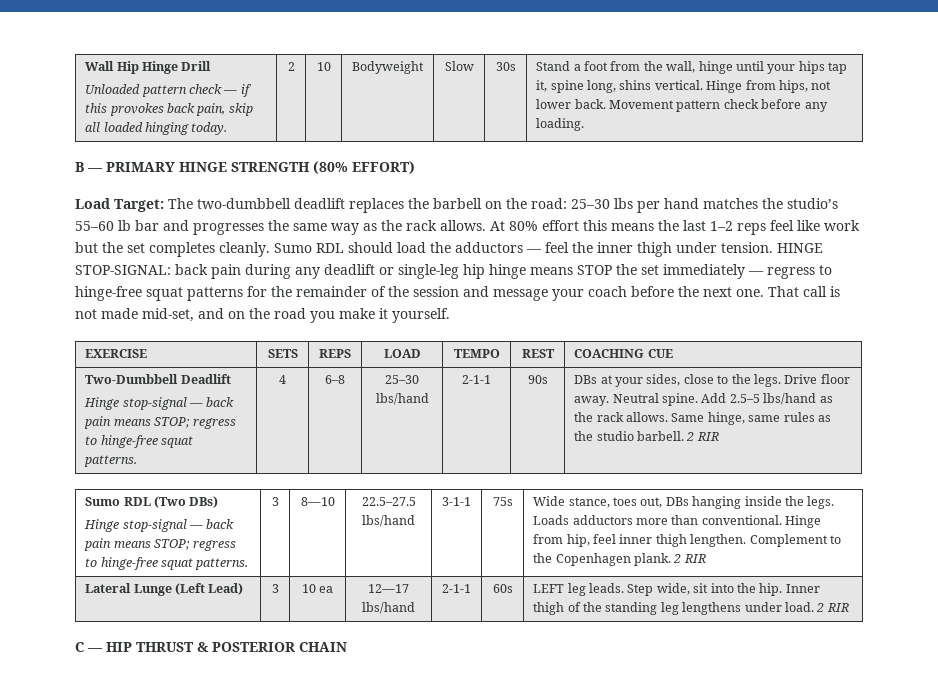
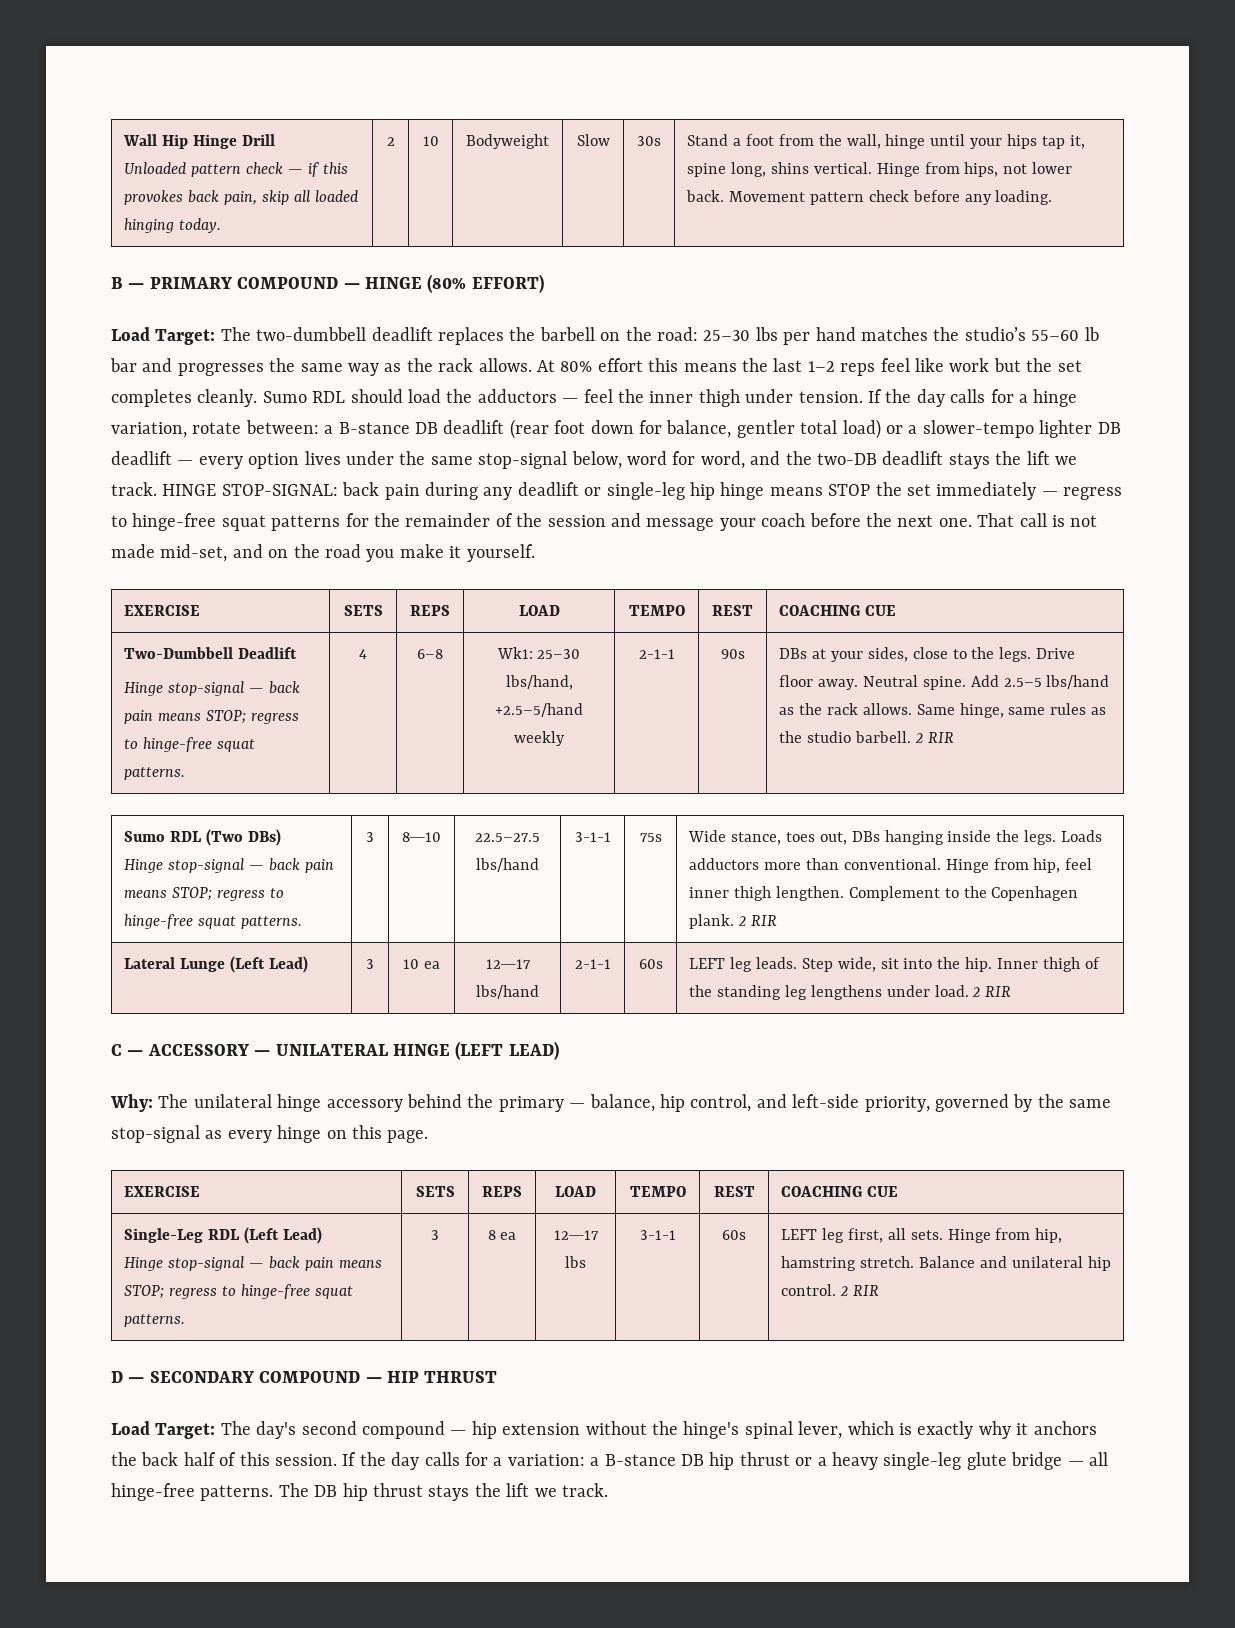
[179,162,310,172] HINGE STRENGTH -> [237,277,422,289] COMPOUND — HINGE
(773, 247) none -> [867,389,1078,407] [111,419,1121,439] [111,451,1077,469] [111,482,157,496] If the day calls for a hinge variation, rotate between: a B-stance DB deadlift (rear foot down for balance, gentler total load) or a slower-tempo lighter DB deadlift — every option lives under the same stop-signal below, word for word, and the two-DB deadlift stays the lift we track.
[385,375,419,384] [375,393,429,405] 25–30 lbs/hand -> [496,647,581,659] [505,675,573,690] [495,703,583,717] [514,731,565,746] Wk1: 25–30 lbs/hand, +2.5–5/hand weekly
[106,642,347,652] HIP THRUST & POSTERIOR CHAIN -> [147,1041,559,1060] [110,1094,1112,1112] [111,1125,429,1143] [124,1186,201,1197] [415,1186,455,1197] [482,1186,522,1197] [555,1186,596,1197] [629,1186,686,1197] [713,1186,755,1197] [781,1186,899,1197] [124,1227,322,1244] [124,1256,382,1271] [124,1284,353,1299] [124,1314,186,1327] [431,1230,439,1240] [487,1230,517,1240] [553,1230,599,1240] [565,1256,586,1268] [639,1230,676,1240] [722,1230,746,1240] [781,1228,1063,1243] [781,1256,1111,1271] [781,1284,880,1297] [111,1371,498,1383] [111,1421,1097,1439] [111,1452,1108,1470] [111,1483,608,1501] ACCESSORY — UNILATERAL HINGE (LEFT LEAD) // Why: The unilateral hinge accessory behind the primary — balance, hip control, and left-side priority, governed by the same stop-signal as every hinge on this page. // EXERCISE | SETS | REPS | LOAD | TEMPO | REST | COACHING CUE // Single-Leg RDL (Left Lead) // Hinge stop-signal — back pain means STOP; regress to hinge-free squat patterns. | 3 | 8 ea | 12―17 lbs | 3-1-1 | 60s | LEFT leg first, all sets. Hinge from hip, hamstring stretch. Balance and unilateral hip control. 2 RIR // D — SECONDARY COMPOUND — HIP THRUST // Load Target: The day's second compound — hip extension without the hinge's spinal lever, which is exactly why it anchors the back half of this session. If the day calls for a variation: a B-stance DB hip thrust or a heavy single-leg glute bridge — all hinge-free patterns. The DB hip thrust stays the lift we track.

